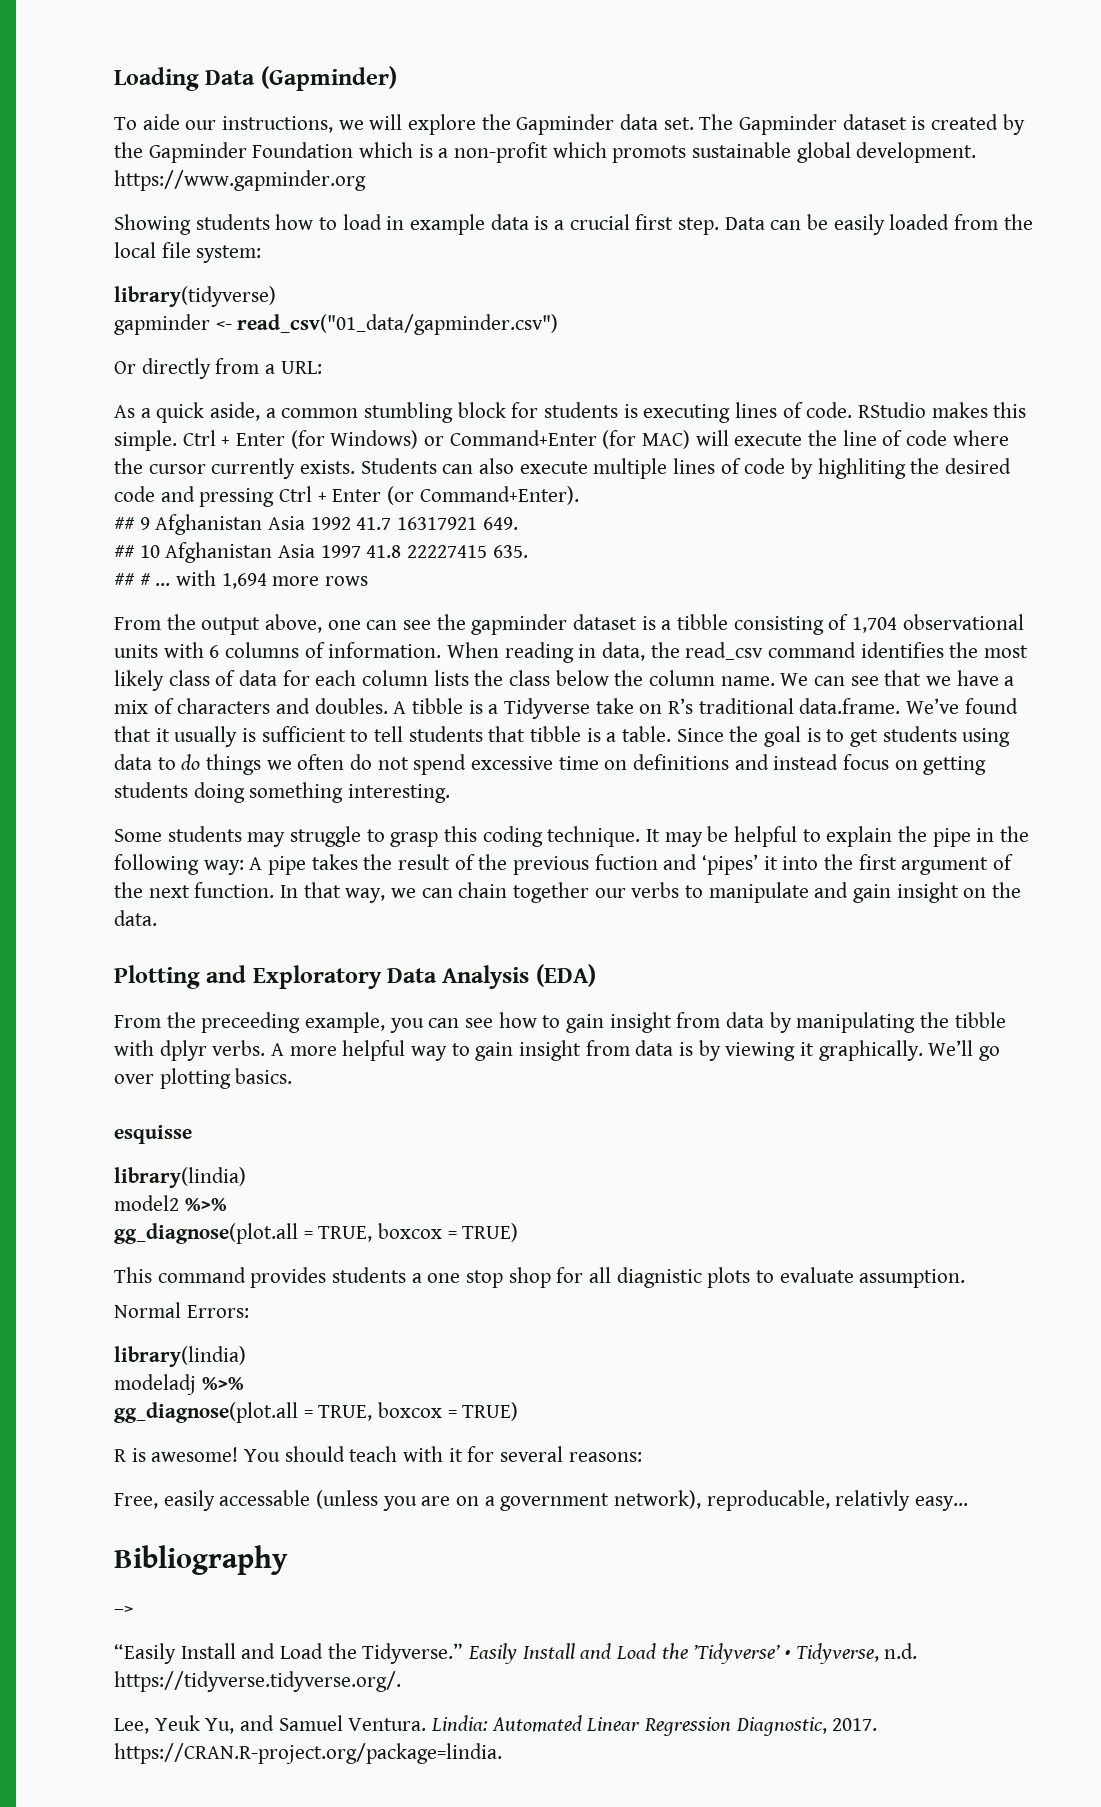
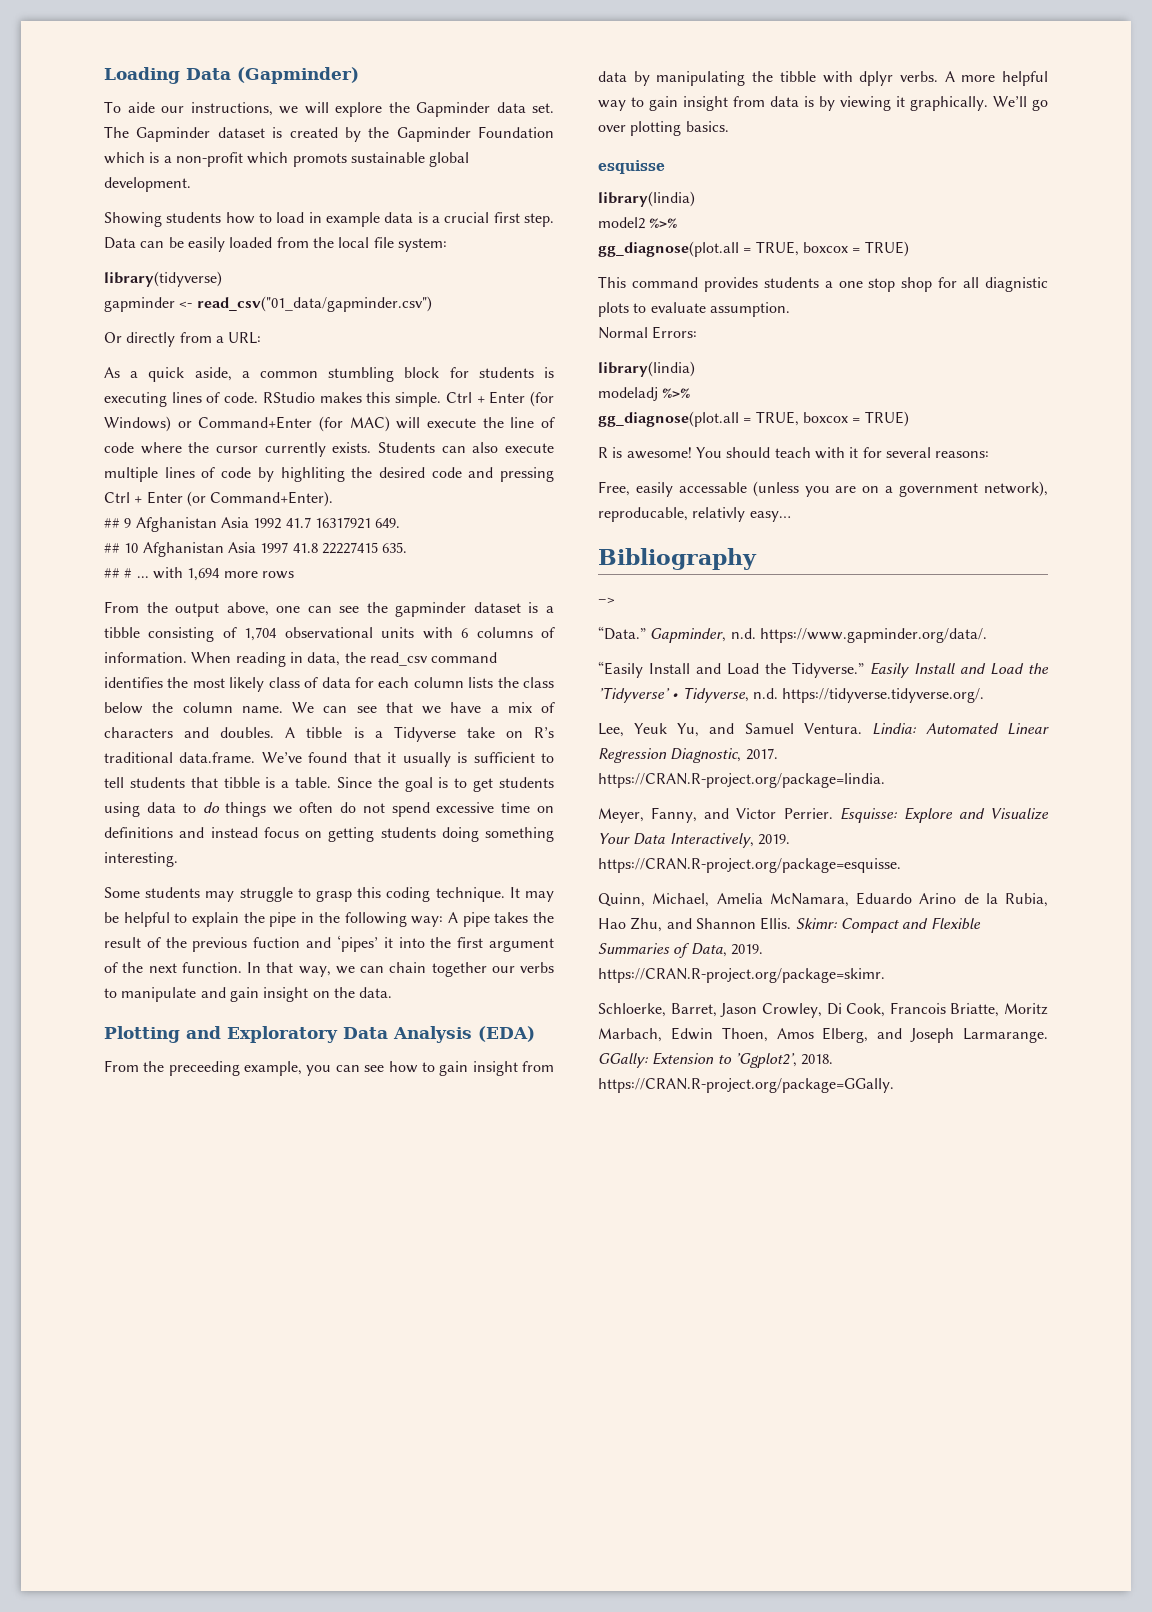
[114,170,366,191] https://www.gapminder.org -> (191, 184) none
(133, 1610) none -> [598,626,987,643] // “Data.” Gapminder, n.d. https://www.gapminder.org/data/.
(502, 1753) none -> [598,807,1049,823] [598,833,790,848] [598,858,901,873] [598,892,1048,907] [598,917,981,933] [598,943,763,958] [598,968,885,983] [598,1002,1048,1018] [598,1027,1048,1043] [598,1052,834,1068] [598,1078,894,1093] // Meyer, Fanny, and Victor Perrier. Esquisse: Explore and Visualize Your Data Interactively, 2019. https://CRAN.R-project.org/package=esquisse. // Quinn, Michael, Amelia McNamara, Eduardo Arino de la Rubia, Hao Zhu, and Shannon Ellis. Skimr: Compact and Flexible Summaries of Data, 2019. https://CRAN.R-project.org/package=skimr. // Schloerke, Barret, Jason Crowley, Di Cook, Francois Briatte, Moritz Marbach, Edwin Thoen, Amos Elberg, and Joseph Larmarange. GGally: Extension to ’Ggplot2’, 2018. https://CRAN.R-project.org/package=GGally.

